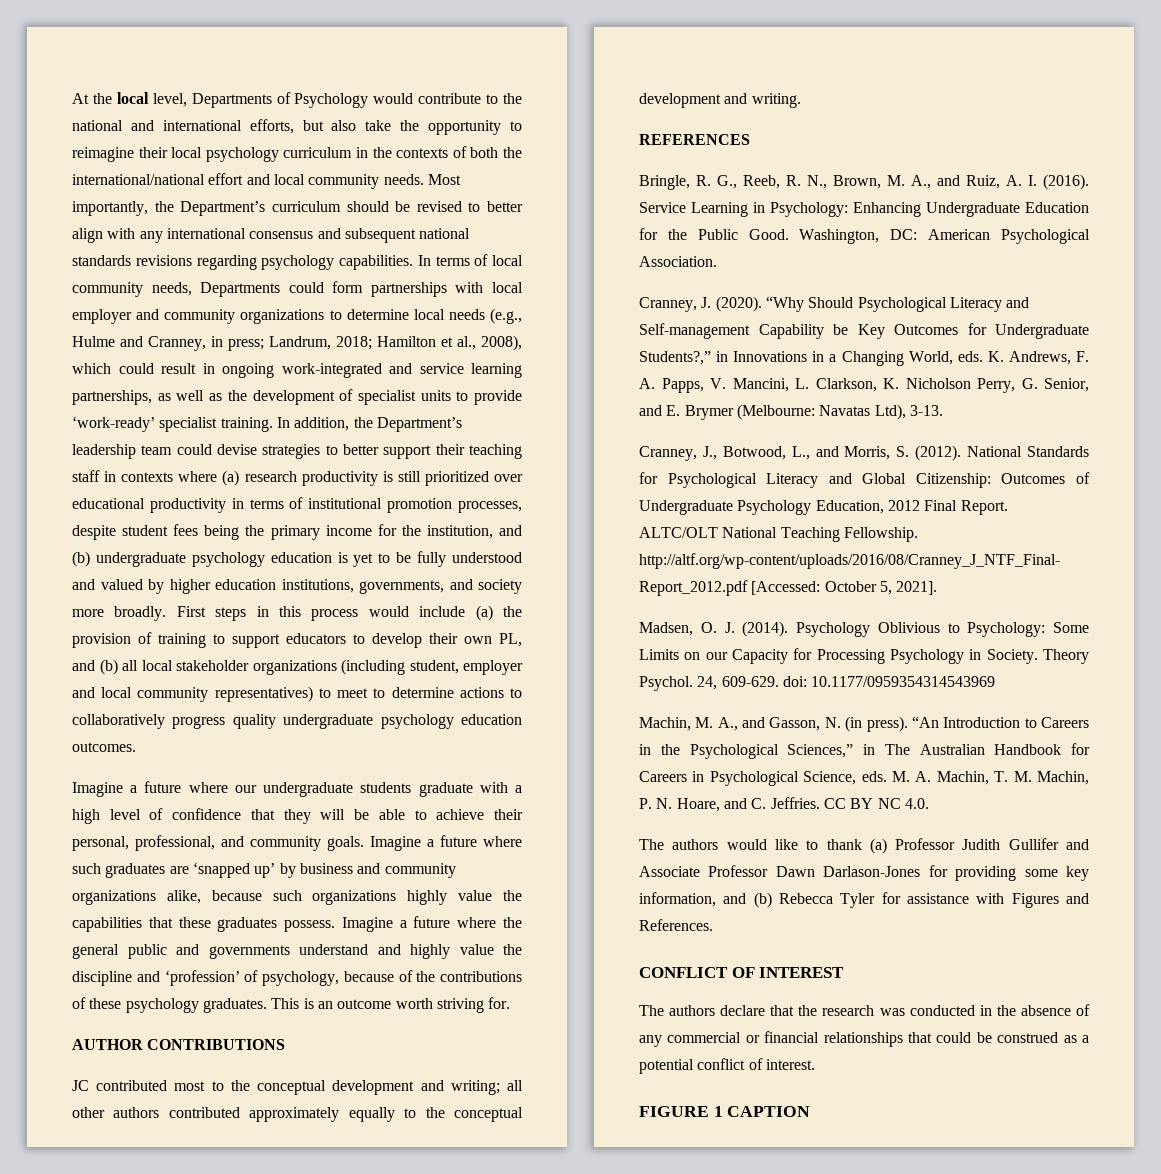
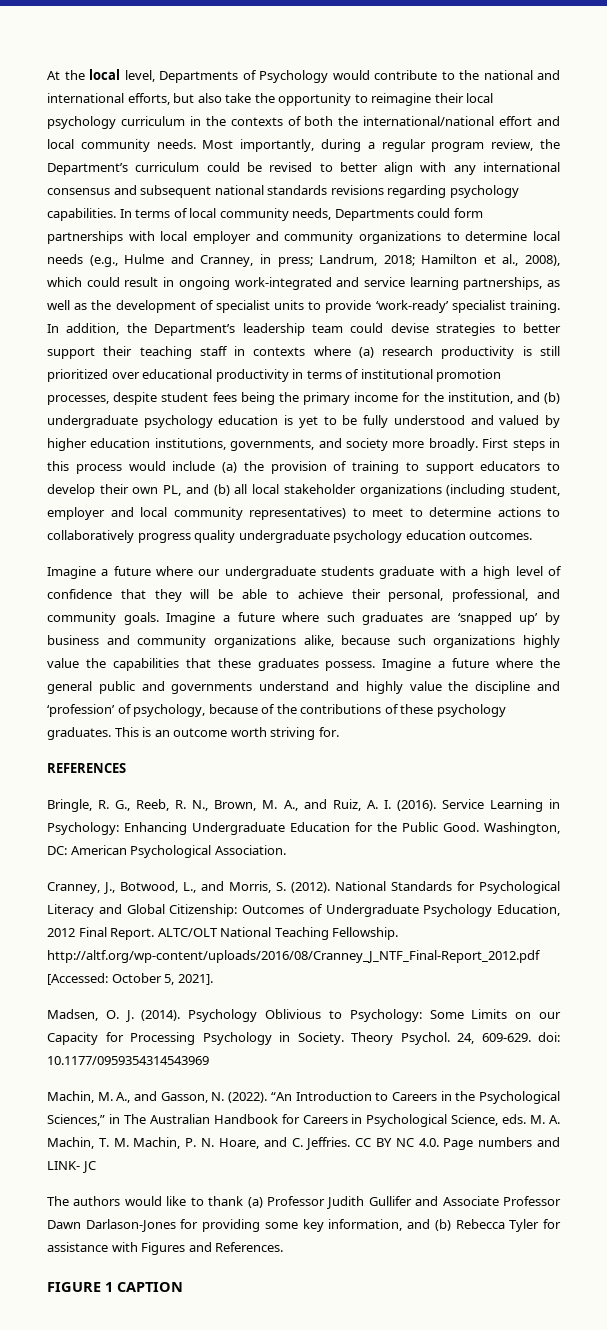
(148, 208) none -> [321,139,534,152] during a regular program review,
[346,201,389,212] should -> [206,162,240,172] could
[72,1039,286,1050] [72,1080,523,1095] [72,1107,523,1122] [639,93,801,108] // AUTHOR CONTRIBUTIONS // JC contributed most to the conceptual development and writing; all other authors contributed approximately equally to the conceptual development and writing. -> (339, 732) none
[639,296,1030,312] [639,323,1089,339] [639,351,1089,366] [639,378,1089,393] [639,404,943,420] // Cranney, J. (2020). “Why Should Psychological Literacy and Self-management Capability be Key Outcomes for Undergraduate Students?,” in Innovations in a Changing World, eds. K. Andrews, F. A. Papps, V. Mancini, L. Clarkson, K. Nicholson Perry, G. Senior, and E. Brymer (Melbourne: Navatas Ltd), 3-13. -> (286, 850) none
[845,716,908,732] (in press). -> [228,1092,268,1103] (2022).
(929, 803) none -> [443,1137,560,1150] [47,1161,96,1173] Page numbers and LINK- JC
[639,967,845,978] [639,1004,1090,1016] [639,1031,1089,1047] [639,1058,815,1074] // CONFLICT OF INTEREST // The authors declare that the research was conducted in the absence of any commercial or financial relationships that could be construed as a potential conflict of interest. -> (284, 1247) none

